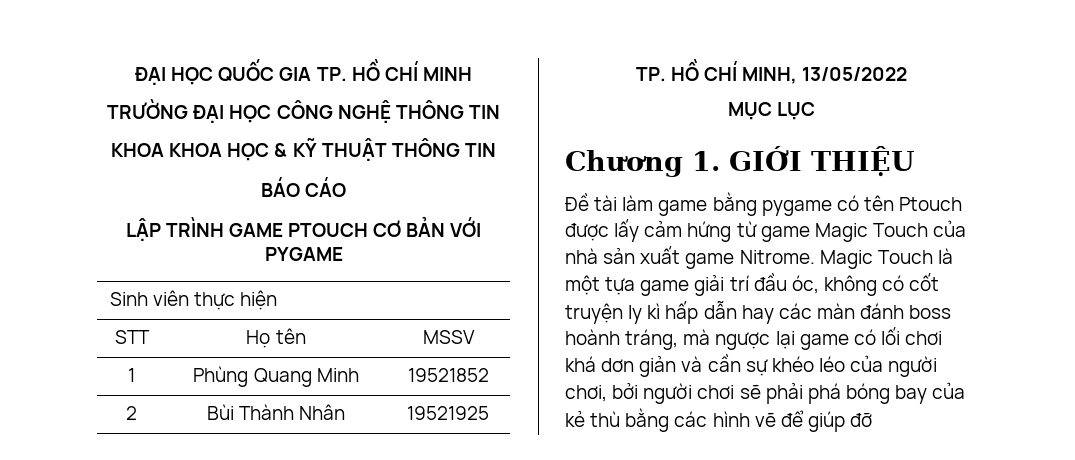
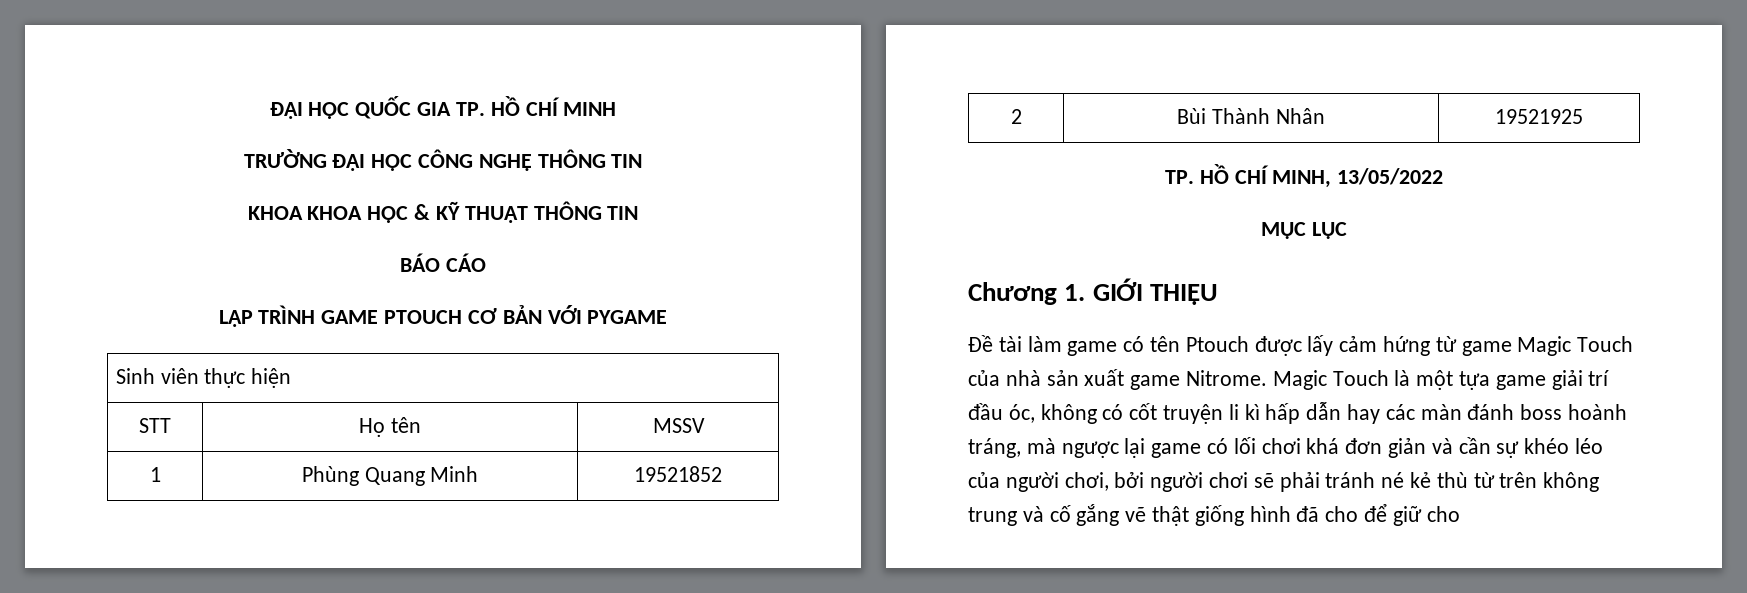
[712,192,832,216] bằng pygame -> (1118, 348) none
[628,305,643,324] ly -> [1228,404,1239,420] li
[601,358,635,372] dơn -> [1345,438,1383,454] đơn
[807,382,966,404] [565,408,873,432] phá bóng bay của kẻ thù bằng các hình vẽ để giúp đỡ -> [1325,472,1600,492] [968,504,1460,526] tránh né kẻ thù từ trên không trung và cố gắng vẽ thật giống hình đã cho để giữ cho

